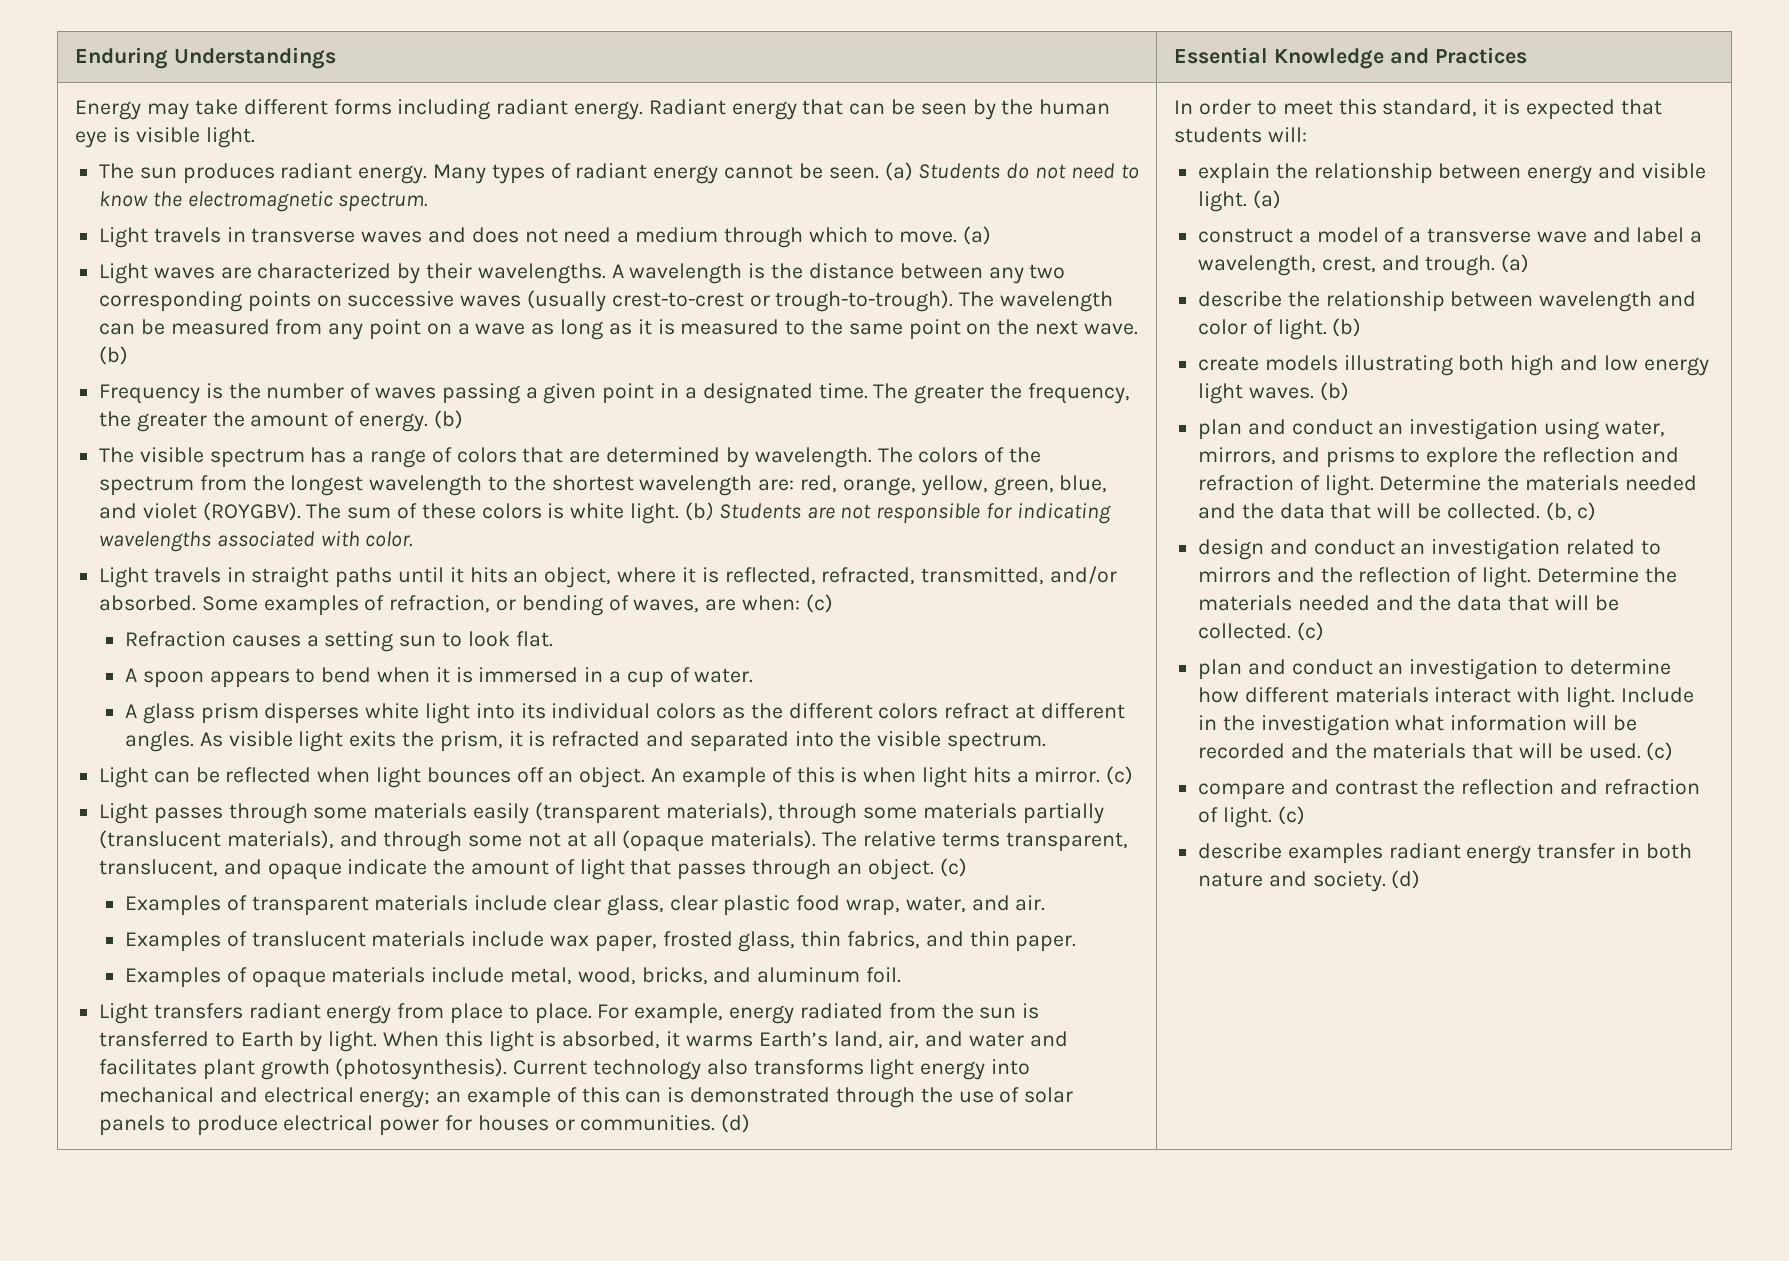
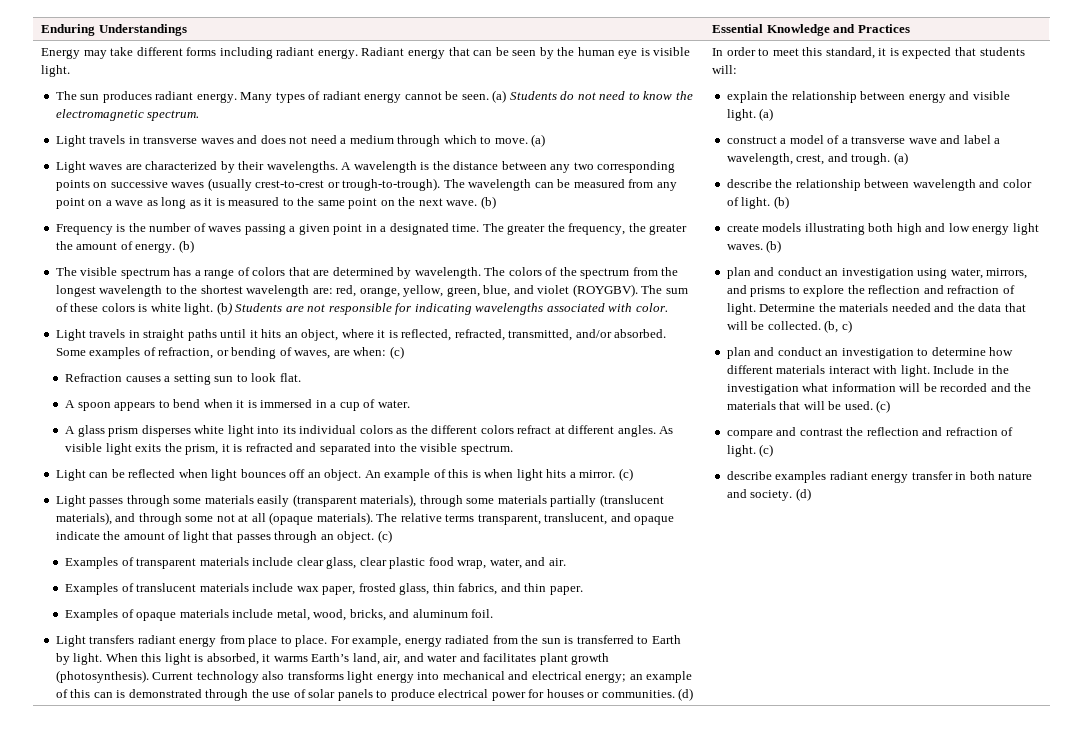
[1198,539,1661,560] [1198,567,1677,588] [1198,595,1619,611] [1198,622,1324,641] // design and conduct an investigation related to mirrors and the reflection of light. Determine the materials needed and the data that will be collected. (c) -> (852, 326) none

